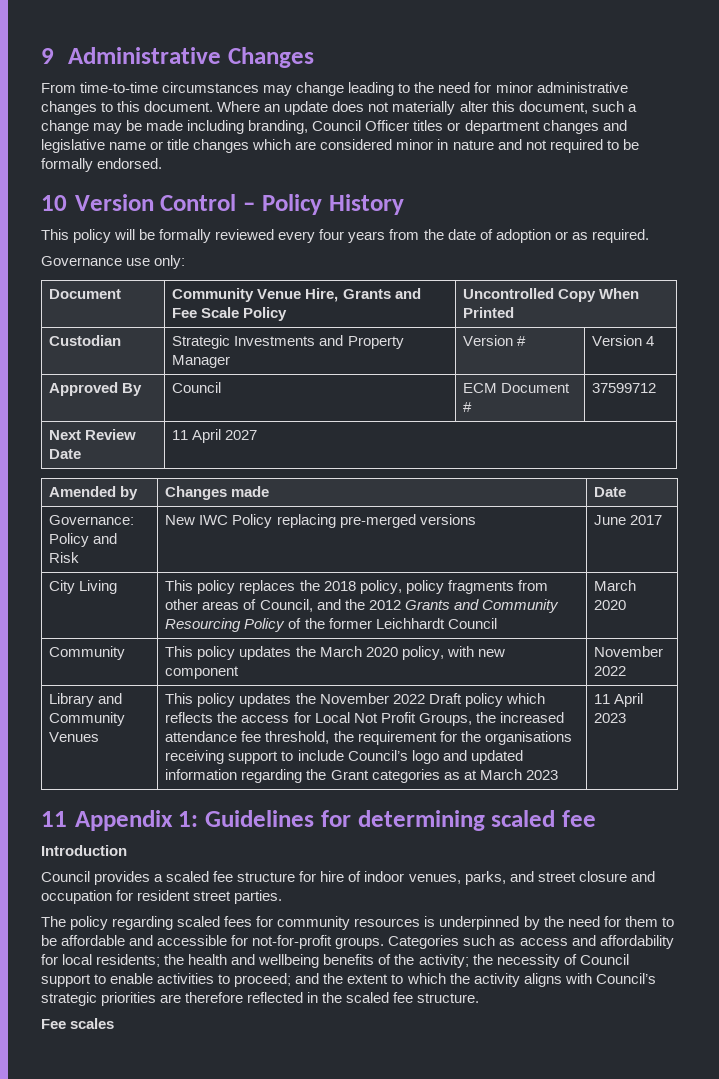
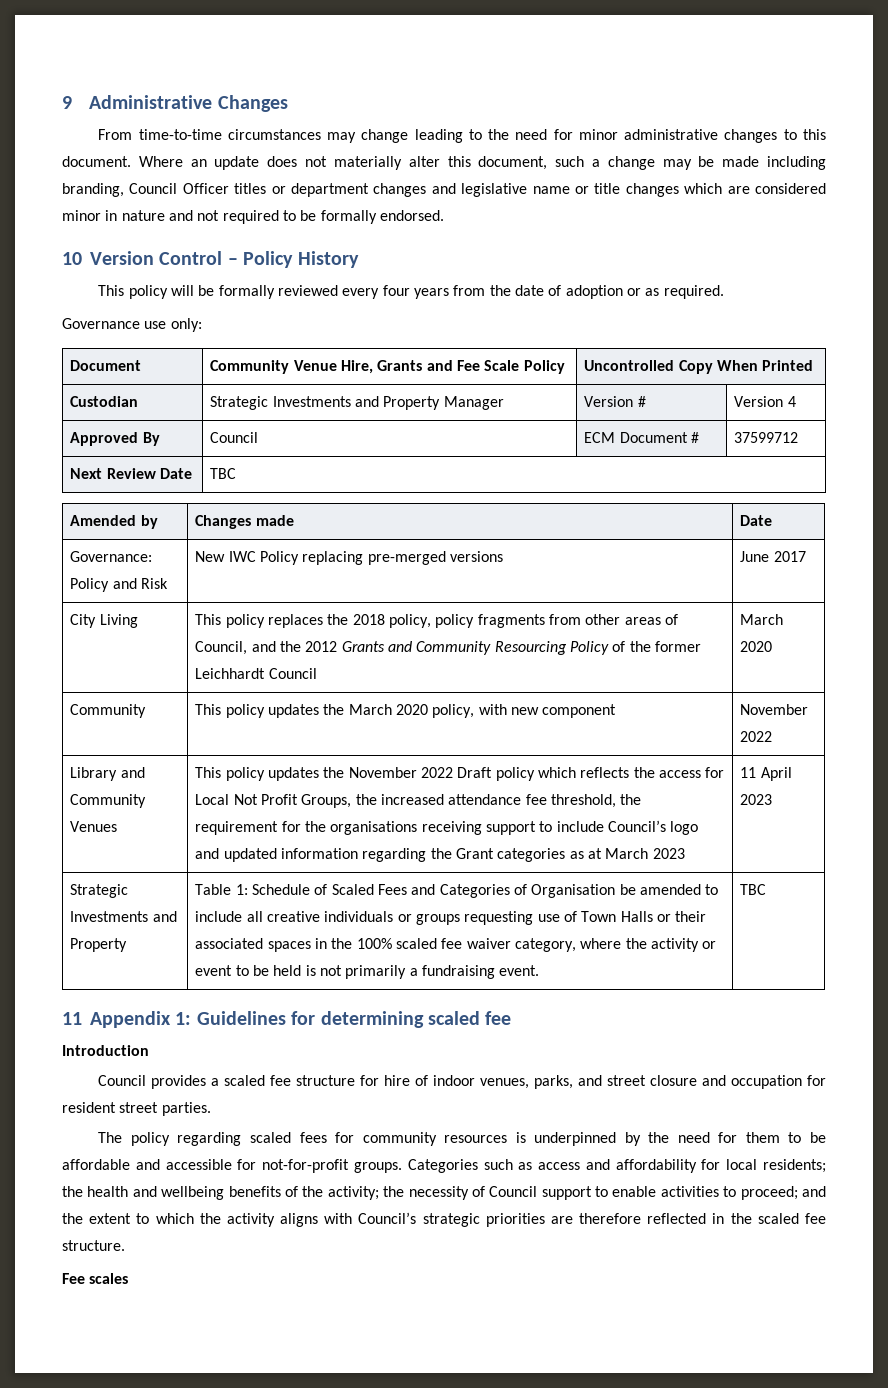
[172,429,258,443] 11 April 2027 -> [210,468,237,479] TBC
(627, 718) none -> [70,884,129,898] [70,911,177,922] [70,938,128,952] [195,884,719,898] [195,911,707,925] [195,938,717,952] [195,965,540,979] [740,884,767,895] // Strategic Investments and Property | Table 1: Schedule of Scaled Fees and Categories of Organisation be amended to include all creative individuals or groups requesting use of Town Halls or their associated spaces in the 100% scaled fee waiver category, where the activity or event to be held is not primarily a fundraising event. | TBC

